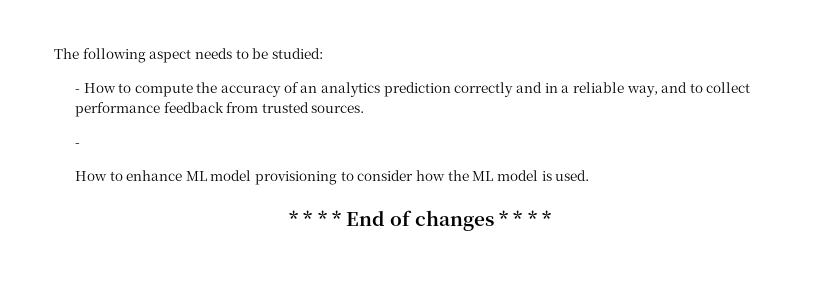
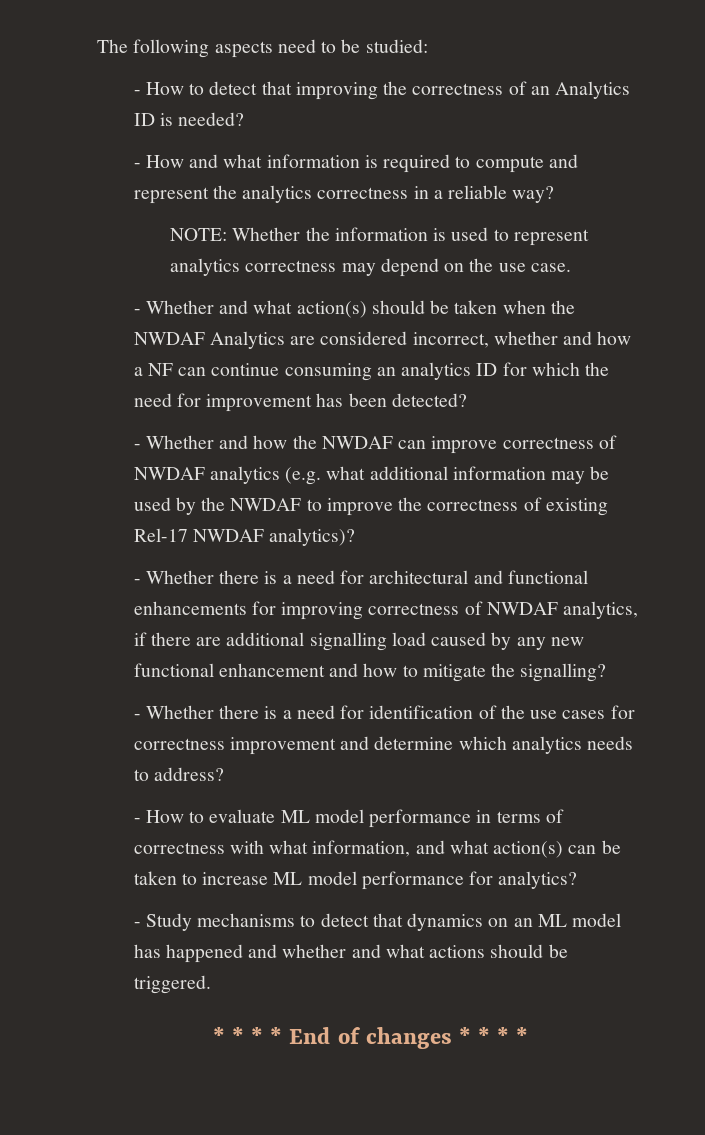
[149,48,232,63] aspect needs -> [214,39,316,58] aspects need
[134,82,751,97] [74,102,365,117] [74,143,80,147] [74,170,590,185] compute the accuracy of an analytics prediction correctly and in a reliable way, and to collect performance feedback from trusted sources. // - // How to enhance ML model provisioning to consider how the ML model is used. -> [209,81,631,100] [133,112,245,126] [133,154,578,173] [133,185,555,204] [170,227,589,246] [170,258,571,277] [133,300,575,318] [133,331,632,349] [133,362,610,381] [133,393,467,412] [133,435,617,454] [133,466,610,485] [133,497,608,516] [133,528,356,546] [133,570,588,584] [133,601,639,620] [133,632,584,651] [133,663,607,682] [133,705,635,719] [133,736,634,755] [133,767,224,781] [133,809,564,828] [133,840,621,858] [133,871,578,890] [133,913,622,931] [133,944,568,963] [133,975,211,994] detect that improving the correctness of an Analytics ID is needed? // - How and what information is required to compute and represent the analytics correctness in a reliable way? // NOTE: Whether the information is used to represent analytics correctness may depend on the use case. // - Whether and what action(s) should be taken when the NWDAF Analytics are considered incorrect, whether and how a NF can continue consuming an analytics ID for which the need for improvement has been detected? // - Whether and how the NWDAF can improve correctness of NWDAF analytics (e.g. what additional information may be used by the NWDAF to improve the correctness of existing Rel-17 NWDAF analytics)? // - Whether there is a need for architectural and functional enhancements for improving correctness of NWDAF analytics, if there are additional signalling load caused by any new functional enhancement and how to mitigate the signalling? // - Whether there is a need for identification of the use cases for correctness improvement and determine which analytics needs to address? // - How to evaluate ML model performance in terms of correctness with what information, and what action(s) can be taken to increase ML model performance for analytics? // - Study mechanisms to detect that dynamics on an ML model has happened and whether and what actions should be triggered.

